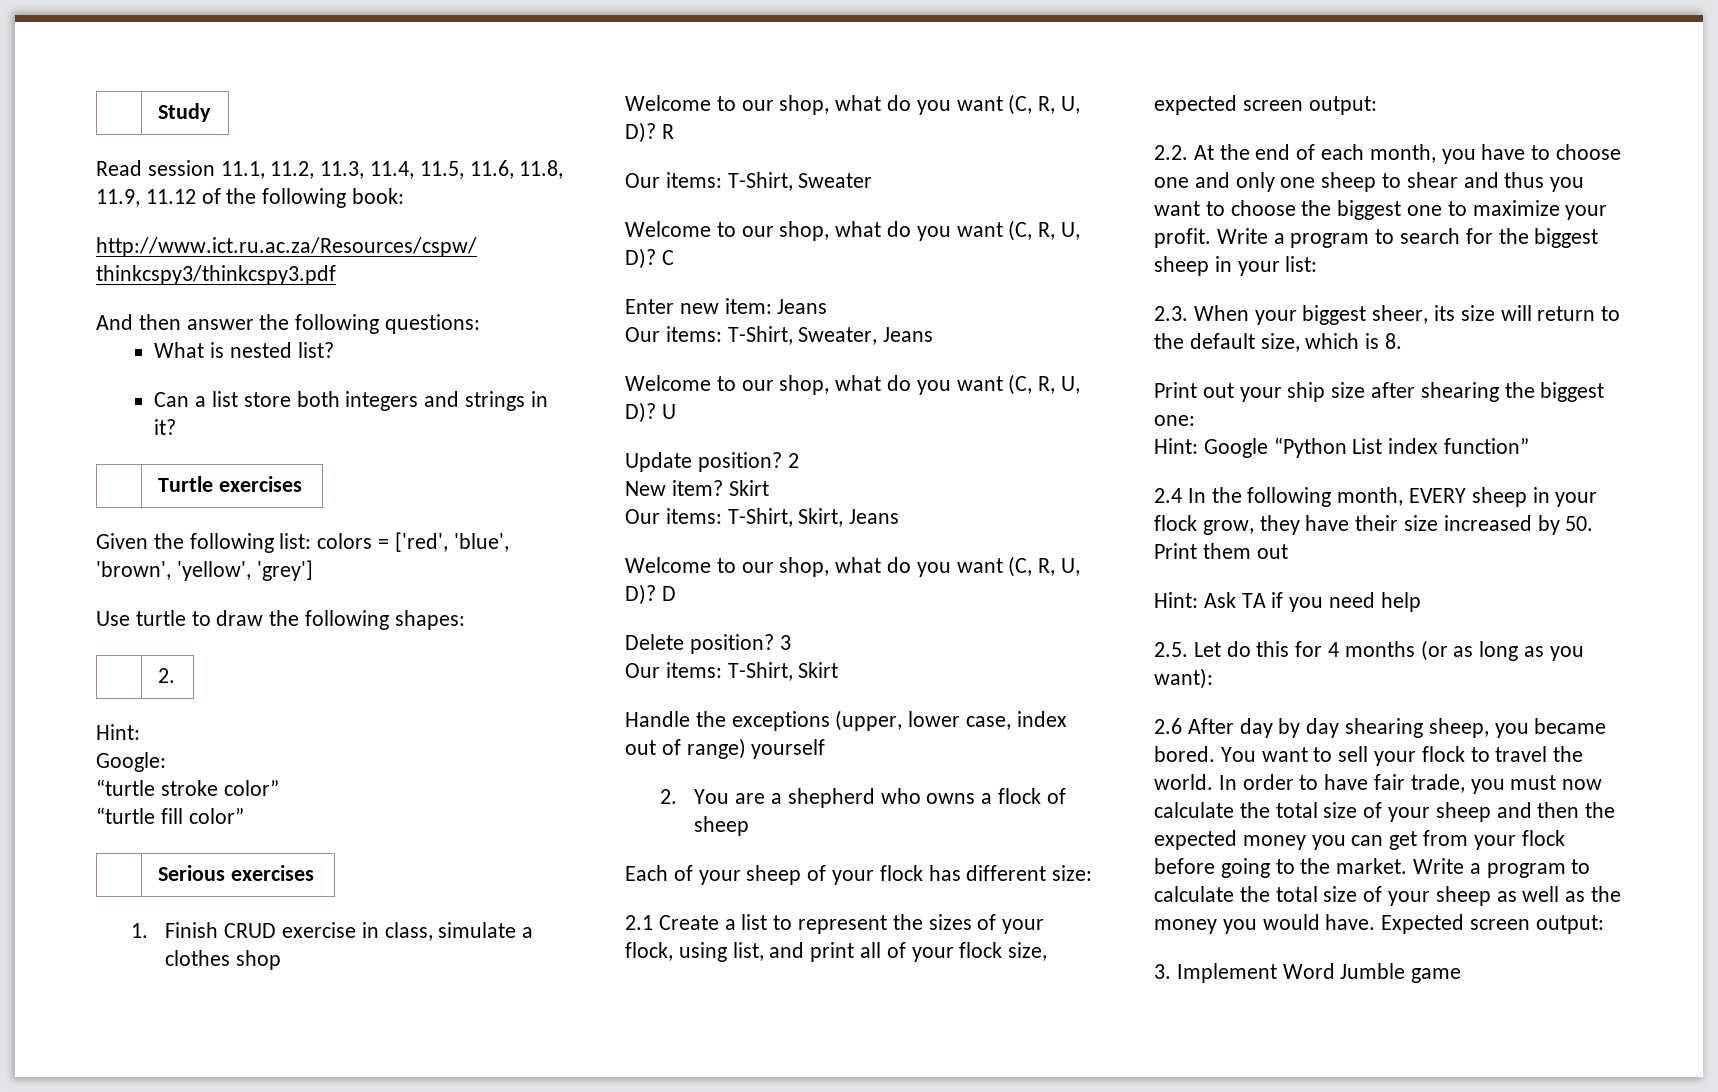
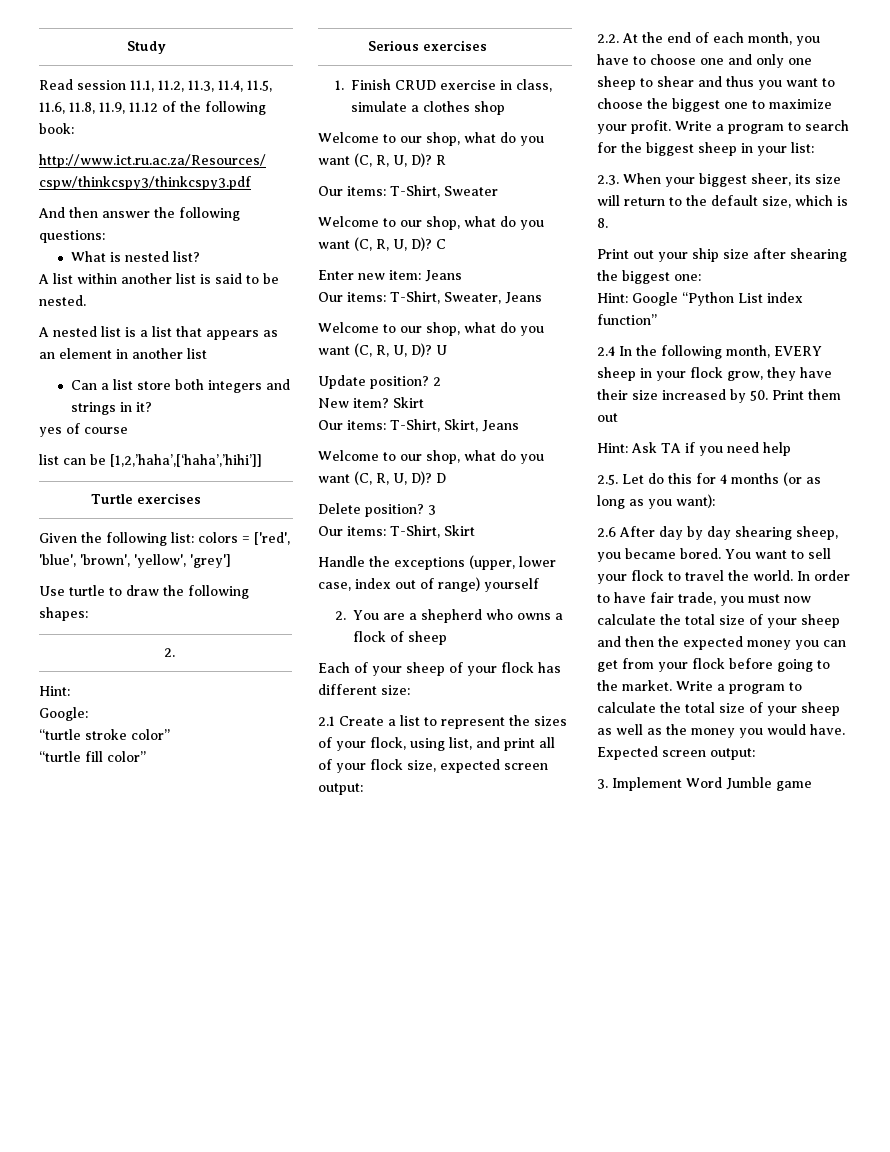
(334, 350) none -> [38,273,279,284] [39,295,86,306] [38,326,278,340] [39,348,207,359] // A list within another list is said to be nested. // A nested list is a list that appears as an element in another list
(177, 427) none -> [39,423,128,437] [39,454,262,467] // yes of course // list can be [1,2,’haha’,[‘haha’,’hihi’]]

